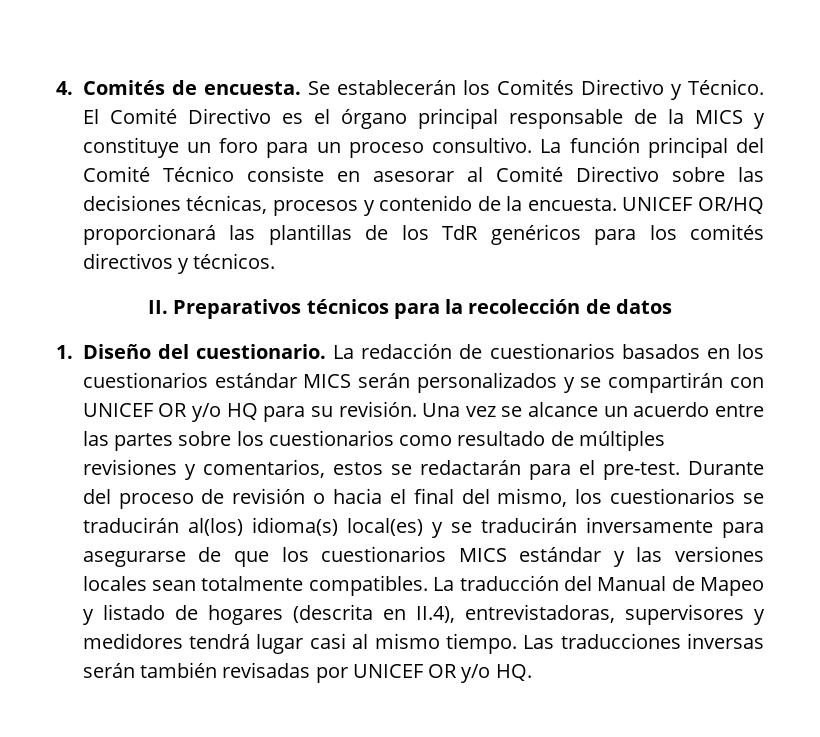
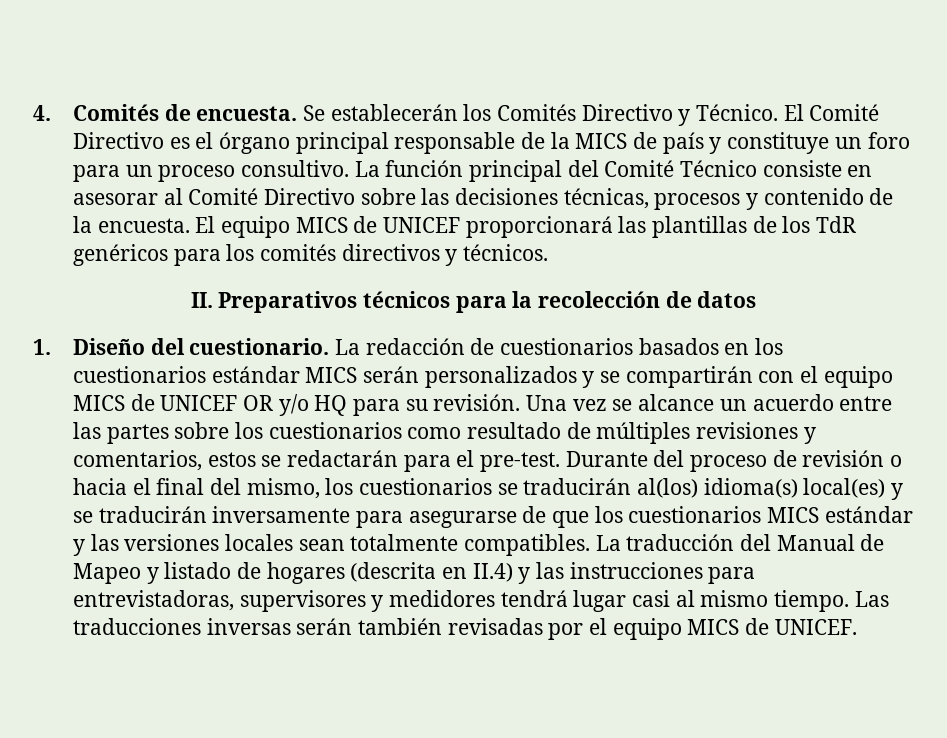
(743, 117) none -> [633,132,704,154] de país
[622,197,764,214] UNICEF OR/HQ -> [195,216,461,238] El equipo MICS de UNICEF
(764, 382) none -> [800,366,893,388] [73,394,155,411] el equipo MICS de
[415,606,455,623] II.4), -> [472,562,756,584] II.4) y las instrucciones para
[352,664,532,683] UNICEF OR y/o HQ. -> [589,618,857,640] el equipo MICS de UNICEF.

